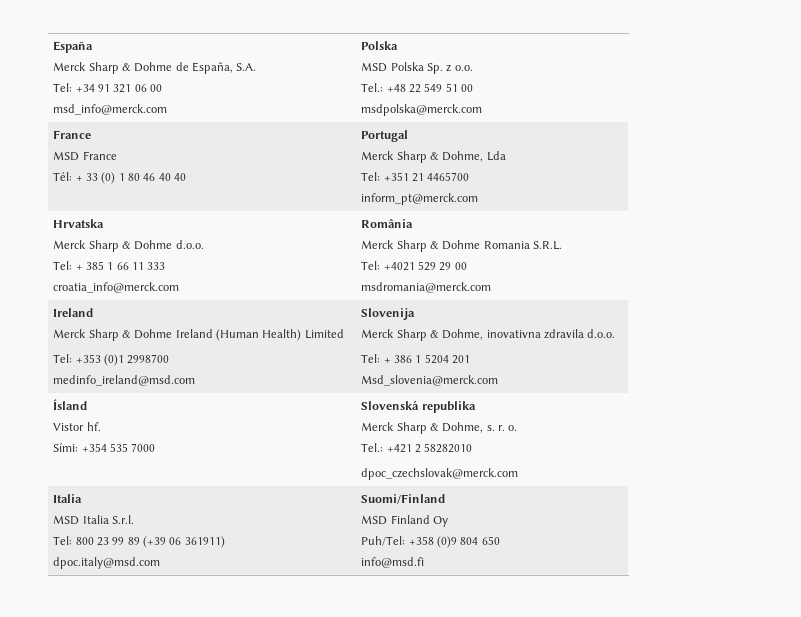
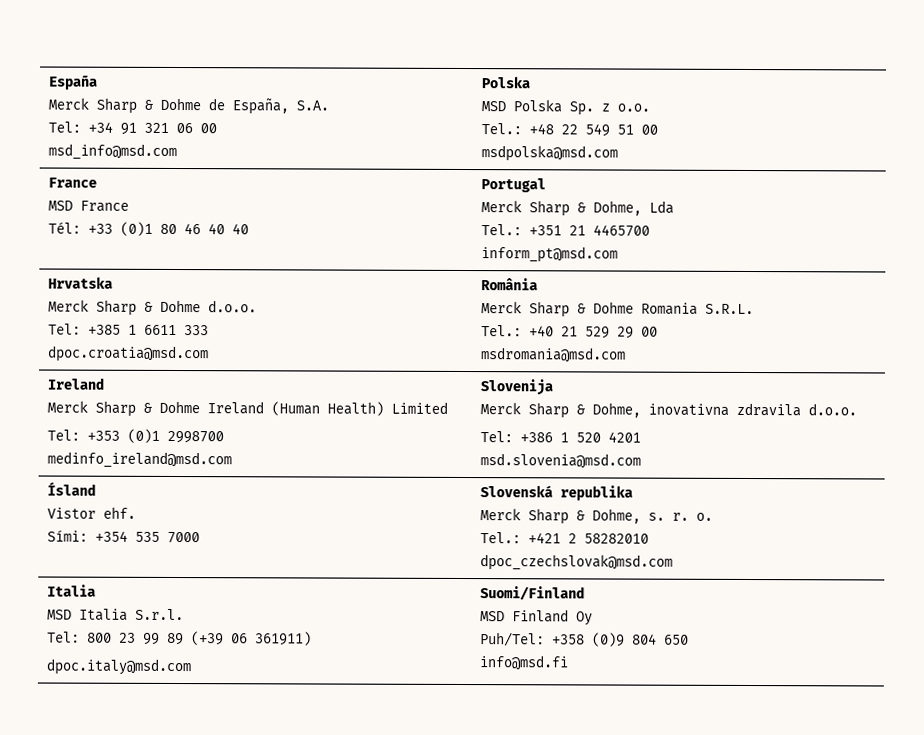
[53,104,168,115] msd_info@merck.com -> [48,143,178,161] msd_info@msd.com
[361,104,483,116] msdpolska@merck.com -> [481,145,619,162] msdpolska@msd.com
[75,172,125,184] + 33 (0) 1 -> [88,221,154,236] +33 (0)1
[361,172,381,181] Tel: -> [481,224,523,236] Tel.:
[361,193,479,205] inform_pt@merck.com -> [481,246,619,263] inform_pt@msd.com
[75,261,145,270] + 385 1 66 11 -> [88,324,178,336] +385 1 6611
[53,282,180,293] croatia_info@merck.com -> [48,345,210,363] dpoc.croatia@msd.com
[361,261,415,271] Tel: +4021 -> [481,325,579,337] Tel.: +40 21
[361,282,492,293] msdromania@merck.com -> [481,347,627,363] msdromania@msd.com
[383,354,471,364] [361,375,499,386] + 386 1 5204 201 // Msd_slovenia@merck.com -> [520,431,642,443] [480,453,642,469] +386 1 520 4201 // msd.slovenia@msd.com
[86,422,101,431] hf. -> [103,506,137,519] ehf.
[361,468,519,480] dpoc_czechslovak@merck.com -> [480,554,674,571] dpoc_czechslovak@msd.com

